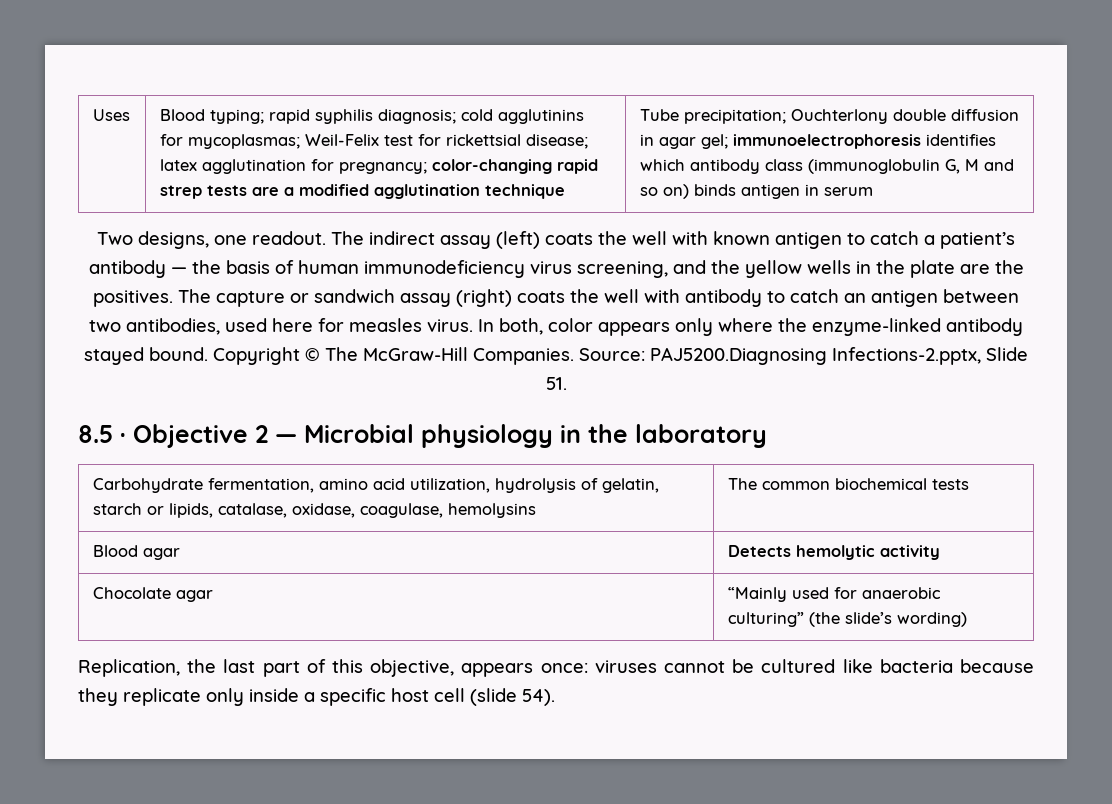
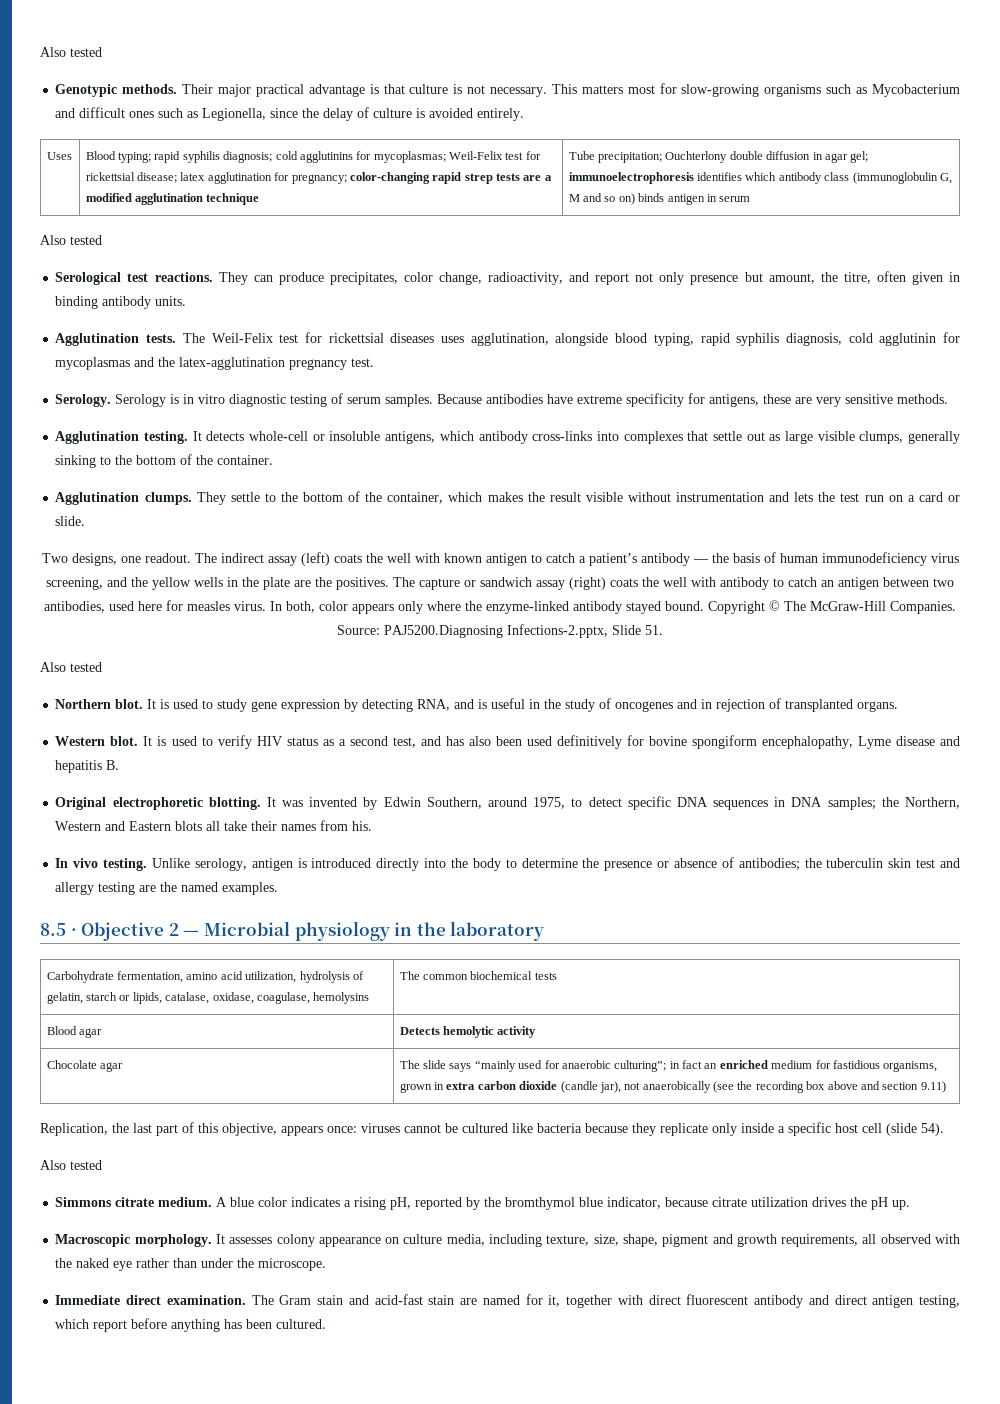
(92, 115) none -> [40,47,102,57] [55,83,960,97] [55,107,525,121] Also tested // Genotypic methods. Their major practical advantage is that culture is not necessary. This matters most for slow-growing organisms such as Mycobacterium and difficult ones such as Legionella, since the delay of culture is avoided entirely. //
(873, 191) none -> [40,235,102,245] [55,271,961,285] [55,296,187,309] [55,332,961,346] [55,357,375,370] [55,393,949,407] [55,431,960,444] [55,454,274,468] [55,491,961,505] [55,516,86,526] // Also tested // Serological test reactions. They can produce precipitates, color change, radioactivity, and report not only presence but amount, the titre, often given in binding antibody units. // Agglutination tests. The Weil-Felix test for rickettsial diseases uses agglutination, alongside blood typing, rapid syphilis diagnosis, cold agglutinin for mycoplasmas and the latex-agglutination pregnancy test. // Serology. Serology is in vitro diagnostic testing of serum samples. Because antibodies have extreme specificity for antigens, these are very sensitive methods. // Agglutination testing. It detects whole-cell or insoluble antigens, which antibody cross-links into complexes that settle out as large visible clumps, generally sinking to the bottom of the container. // Agglutination clumps. They settle to the bottom of the container, which makes the result visible without instrumentation and lets the test run on a card or slide.
(567, 383) none -> [40,662,102,672] [55,698,899,712] [55,735,960,749] [55,760,120,773] [55,796,960,810] [55,820,373,831] [55,857,961,871] [55,882,279,895] // Also tested // Northern blot. It is used to study gene expression by detecting RNA, and is useful in the study of oncogenes and in rejection of transplanted organs. // Western blot. It is used to verify HIV status as a second test, and has also been used definitively for bovine spongiform encephalopathy, Lyme disease and hepatitis B. // Original electrophoretic blotting. It was invented by Edwin Southern, around 1975, to detect specific DNA sequences in DNA samples; the Northern, Western and Eastern blots all take their names from his. // In vivo testing. Unlike serology, antigen is introduced directly into the body to determine the presence or absence of antibodies; the tuberculin skin test and allergy testing are the named examples.
[727,587,941,602] [727,612,967,627] “Mainly used for anaerobic culturing” (the slide’s wording) -> [399,1060,938,1072] [399,1081,946,1093] The slide says “mainly used for anaerobic culturing”; in fact an enriched medium for fastidious organisms, grown in extra carbon dioxide (candle jar), not anaerobically (see the recording box above and section 9.11)
(555, 697) none -> [40,1160,102,1170] [55,1197,911,1210] [55,1234,961,1247] [55,1258,327,1271] [55,1294,960,1308] [55,1318,327,1332] // Also tested // Simmons citrate medium. A blue color indicates a rising pH, reported by the bromthymol blue indicator, because citrate utilization drives the pH up. // Macroscopic morphology. It assesses colony appearance on culture media, including texture, size, shape, pigment and growth requirements, all observed with the naked eye rather than under the microscope. // Immediate direct examination. The Gram stain and acid-fast stain are named for it, together with direct fluorescent antibody and direct antigen testing, which report before anything has been cultured.

